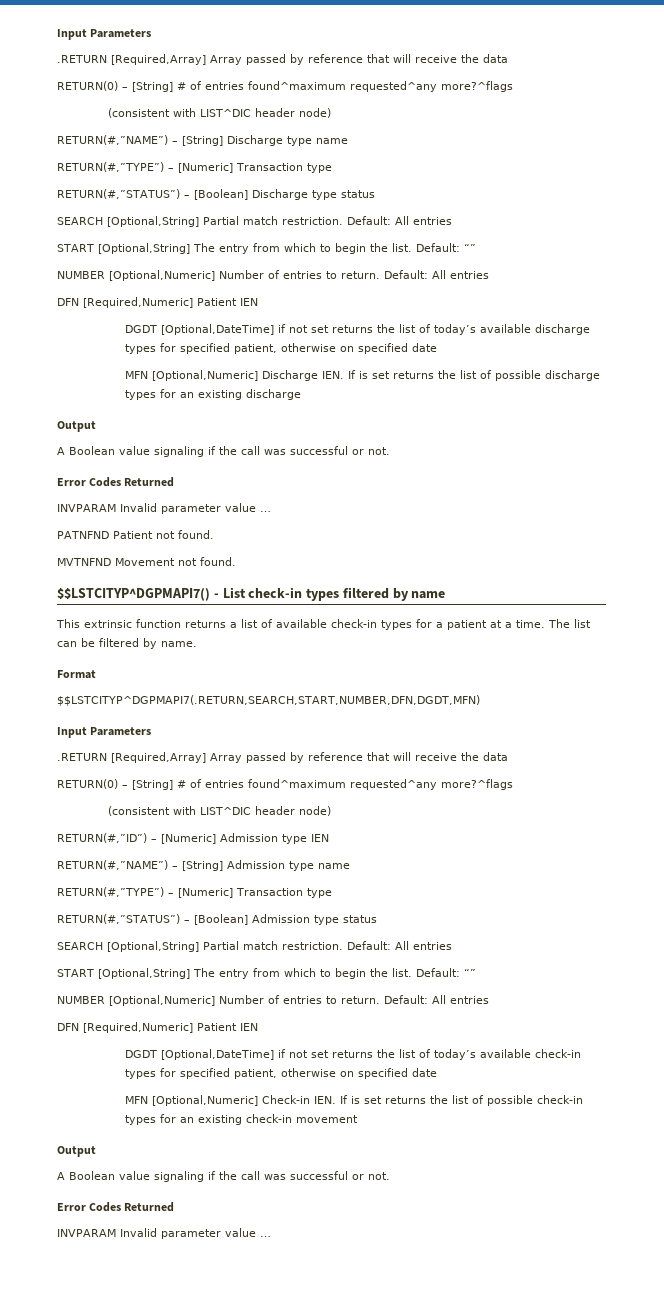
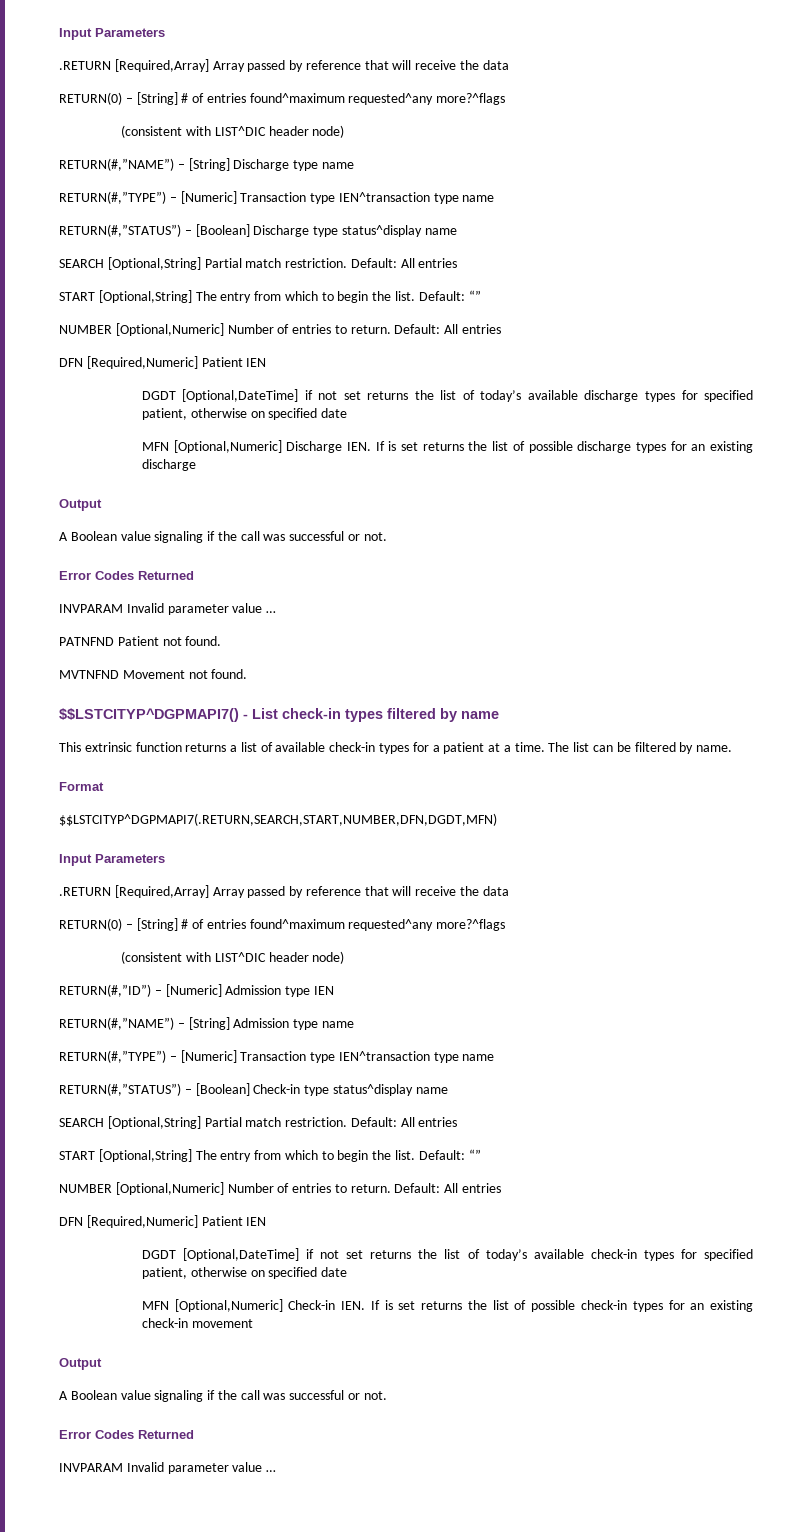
(332, 168) none -> [338,192,495,204] IEN^transaction type name
[341,190,375,198] status -> [341,225,457,237] status^display name
[57,914,377,925] // RETURN(#,”STATUS”) – [Boolean] Admission type status -> [338,1051,495,1063] [59,1083,448,1096] IEN^transaction type name // RETURN(#,”STATUS”) – [Boolean] Check-in type status^display name

